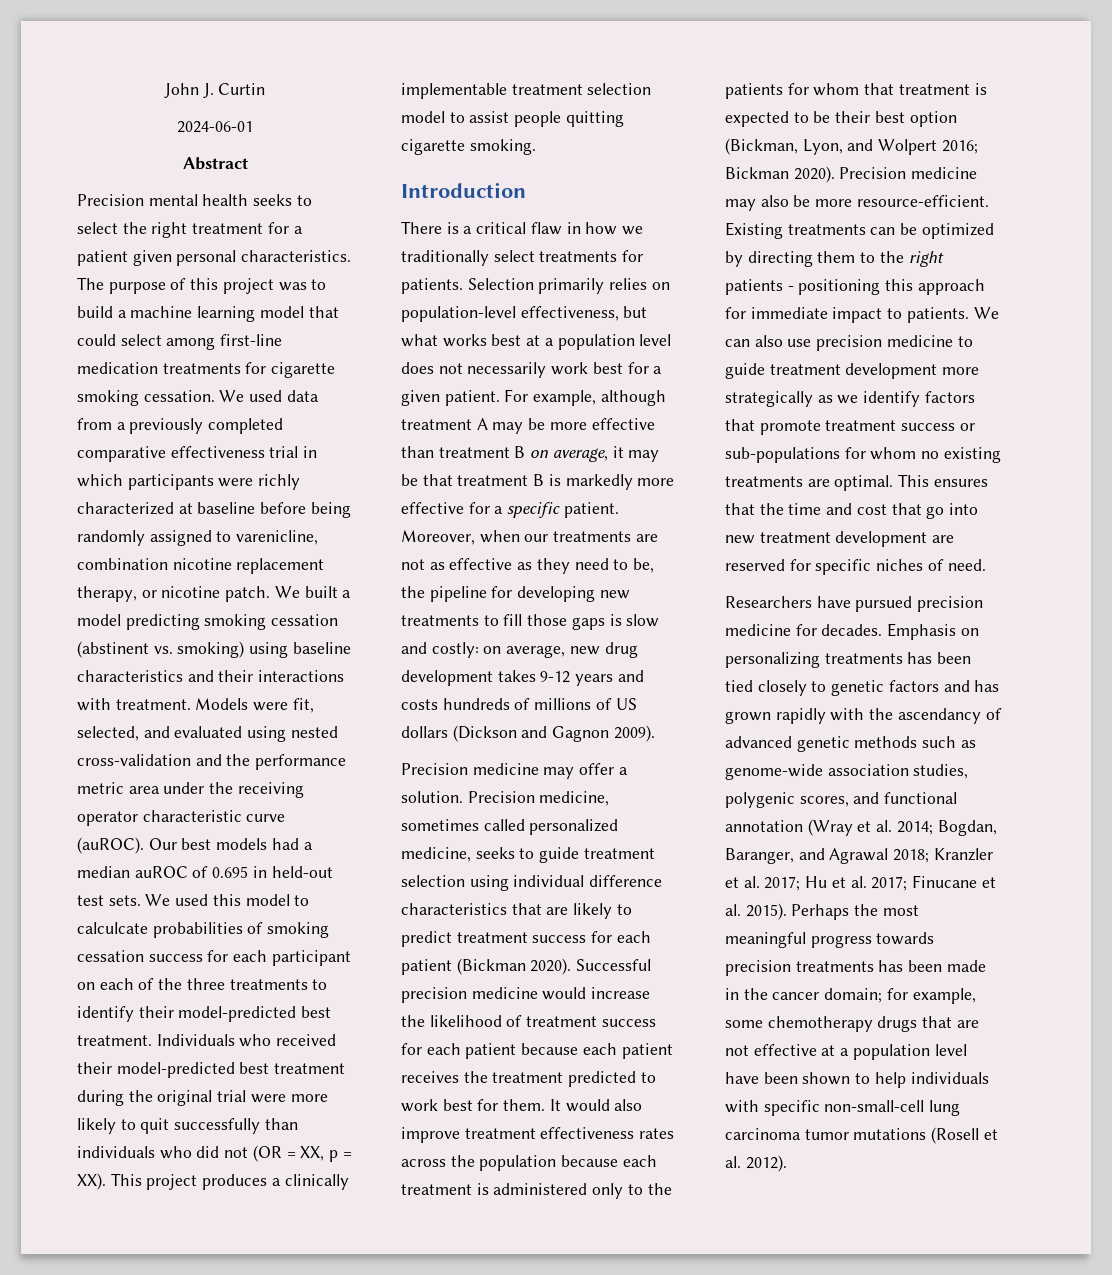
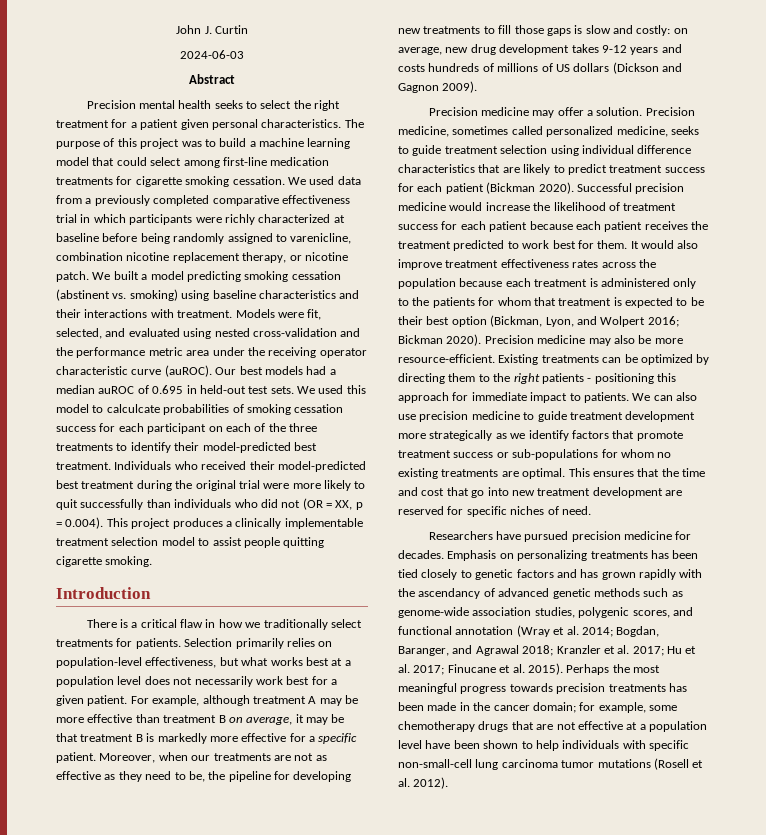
[177,121,253,133] 2024-06-01 -> [180,50,244,59] 2024-06-03
[77,1173,106,1190] XX). -> [65,517,104,529] 0.004).

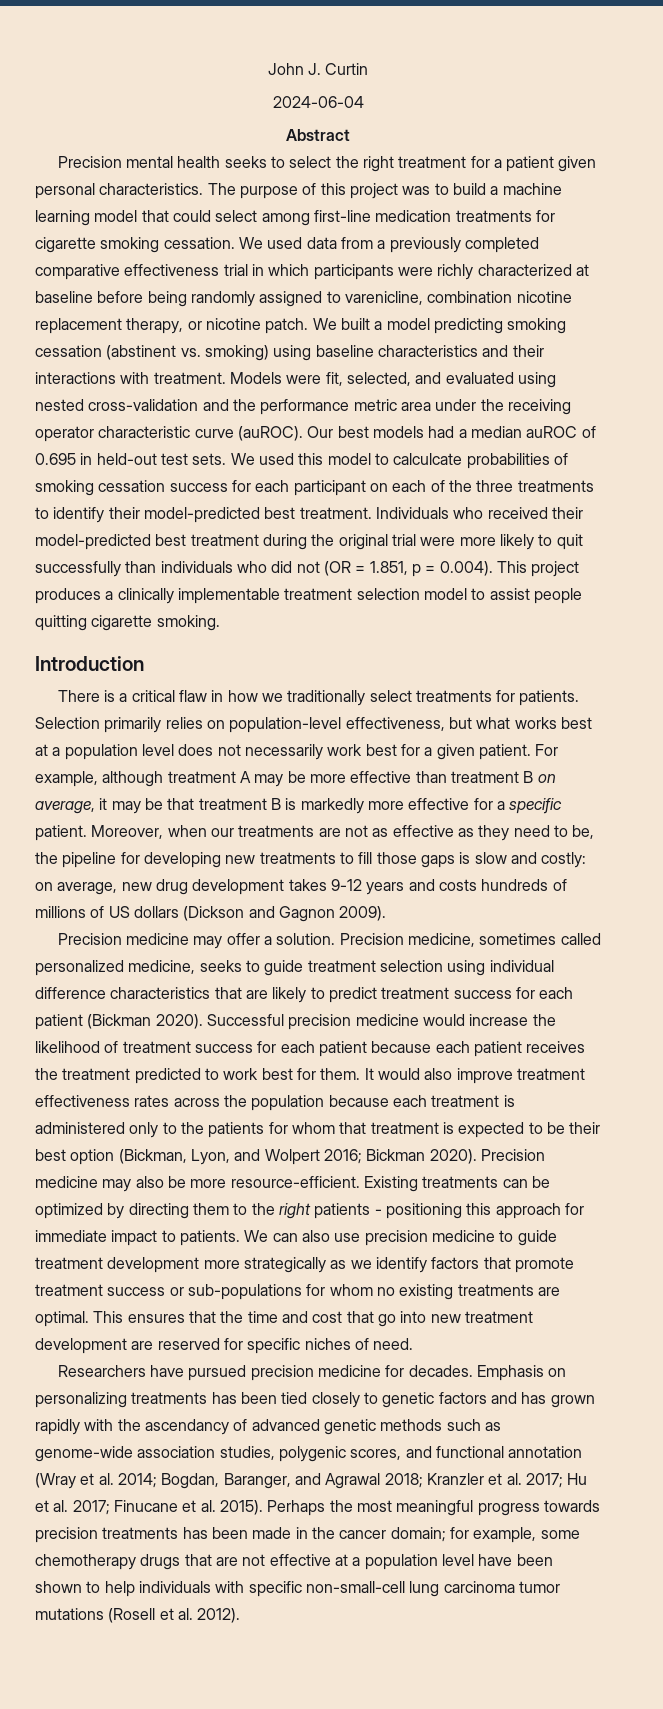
[180,50,244,59] 2024-06-03 -> [272,96,364,108] 2024-06-04
[335,500,353,510] XX, -> [369,561,408,575] 1.851,

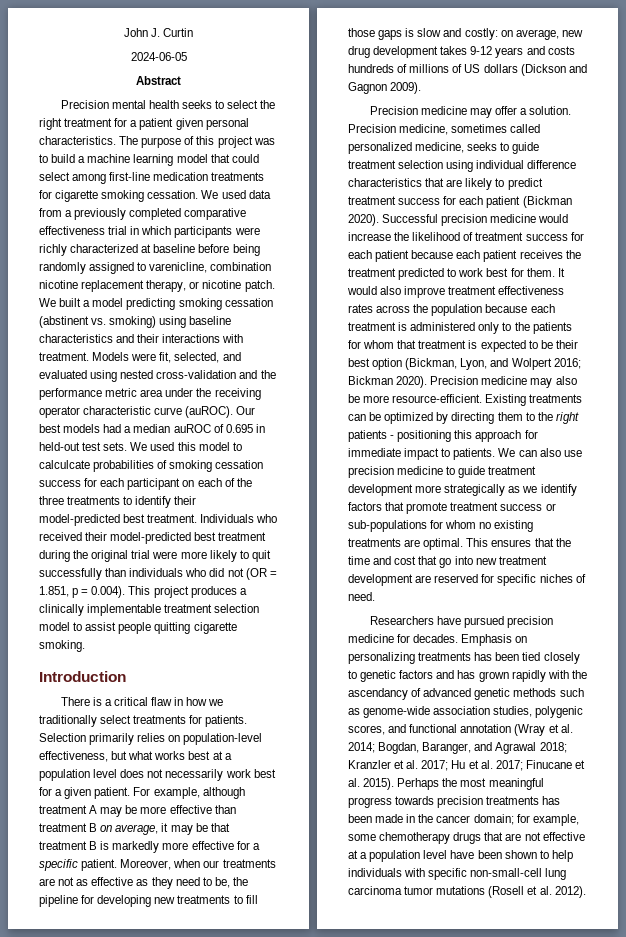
[272,96,364,108] 2024-06-04 -> [130,52,187,61] 2024-06-05

